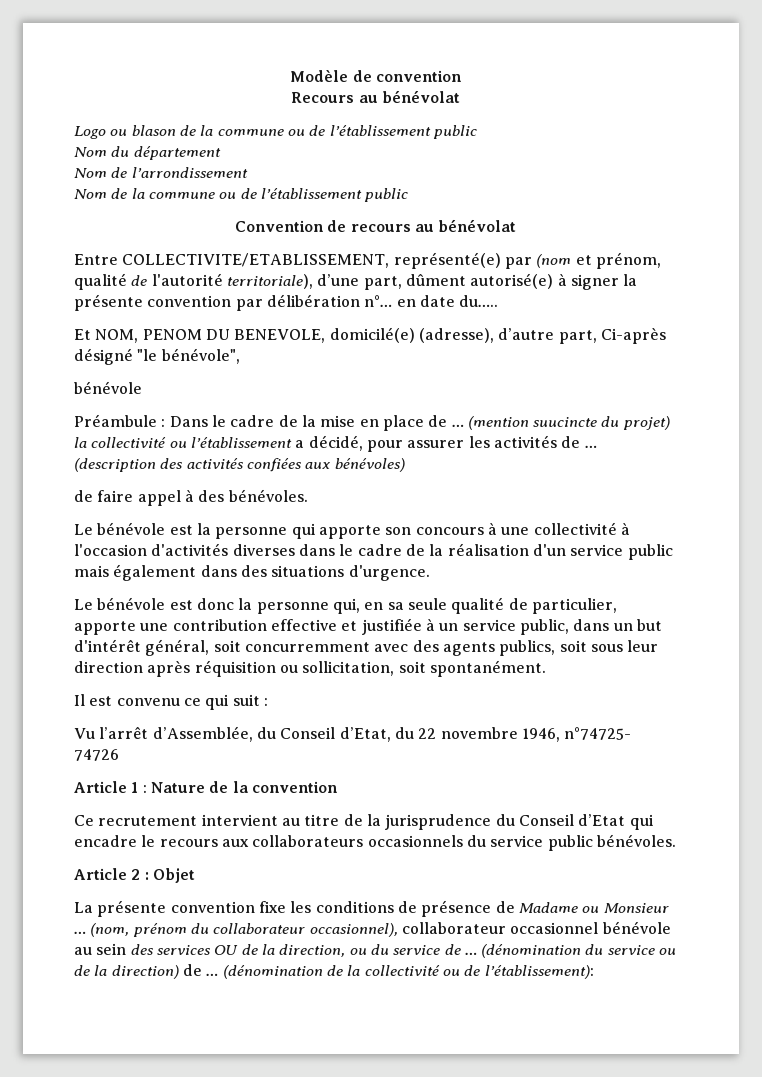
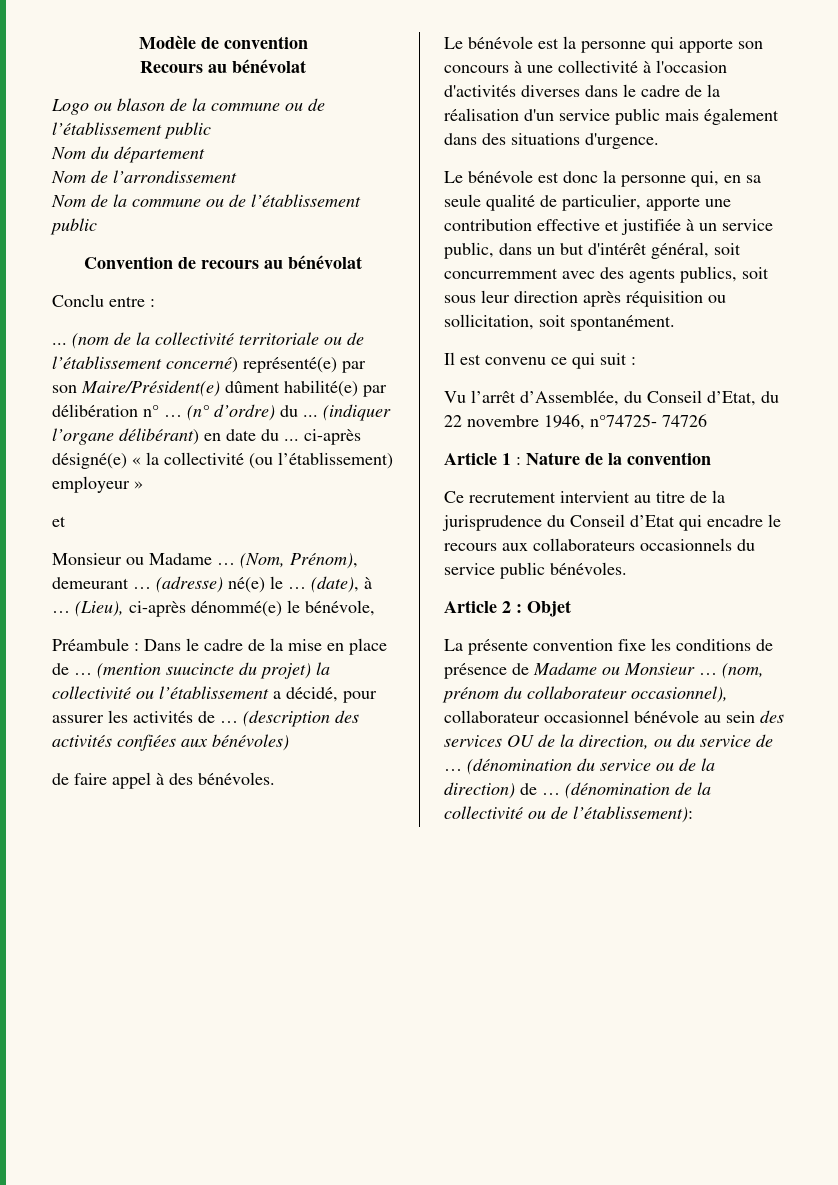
[74,252,661,269] [74,273,638,290] [74,294,499,311] [74,327,666,344] [74,348,240,365] [74,381,142,394] Entre COLLECTIVITE/ETABLISSEMENT, représenté(e) par (nom et prénom, qualité de l'autorité territoriale), d’une part, dûment autorisé(e) à signer la présente convention par délibération n°… en date du….. // Et NOM, PENOM DU BENEVOLE, domicilé(e) (adresse), d’autre part, Ci-après désigné "le bénévole", // bénévole -> [52,294,155,307] [52,332,364,349] [52,356,366,373] [52,380,387,397] [52,404,391,421] [52,428,361,445] [52,452,393,469] [52,476,143,493] [52,516,66,527] [52,553,358,569] [52,576,372,593] [52,600,375,617] Conclu entre : // ... (nom de la collectivité territoriale ou de l’établissement concerné) représenté(e) par son Maire/Président(e) dûment habilité(e) par délibération n° … (n° d’ordre) du ... (indiquer l’organe délibérant) en date du ... ci-après désigné(e) « la collectivité (ou l’établissement) employeur » // et // Monsieur ou Madame … (Nom, Prénom), demeurant … (adresse) né(e) le … (date), à … (Lieu), ci-après dénommé(e) le bénévole,

